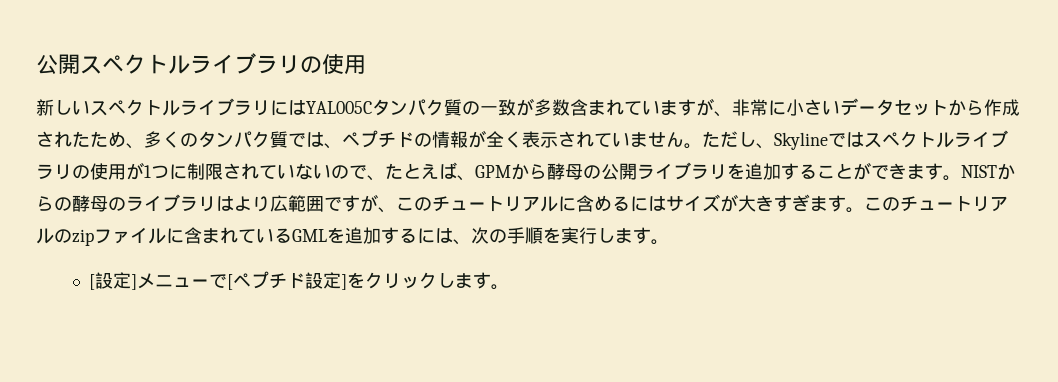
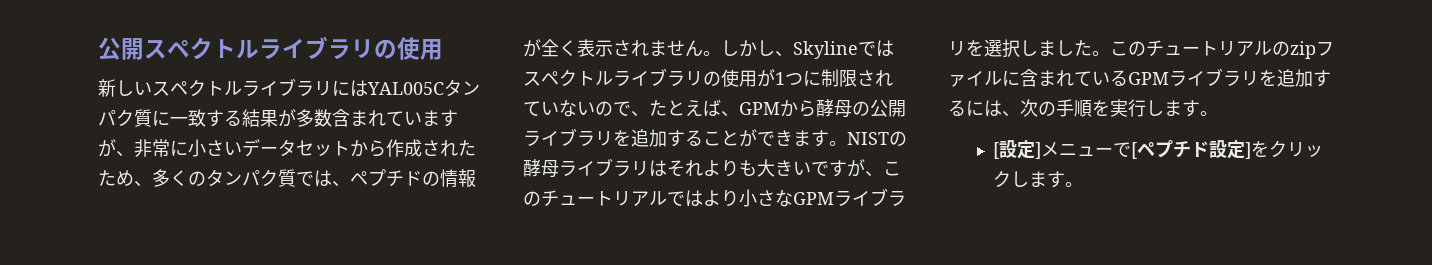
[462,99,516,116] の一致 -> [152,109,278,127] に一致する結果
[594,132,630,147] てい -> (649, 48) none
[702,131,738,147] ただ -> [721,40,757,57] しか
[997,163,1015,180] [36,194,324,212] からの酵母のライブラリはより広範囲 -> [889,131,907,146] [523,158,811,178] の酵母ライブラリはそれよりも大きい
[558,194,846,212] に含めるにはサイズが大きすぎます -> [667,188,906,207] [948,39,1092,58] ではより小さなGPMライブラリを選択しました
[292,229,327,242] GML -> [1128,68,1259,87] GPMライブラリ

